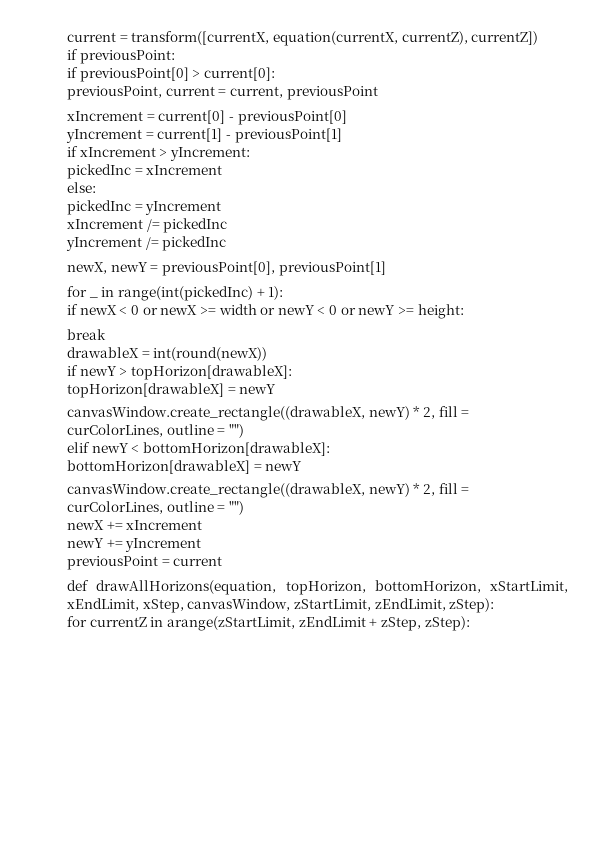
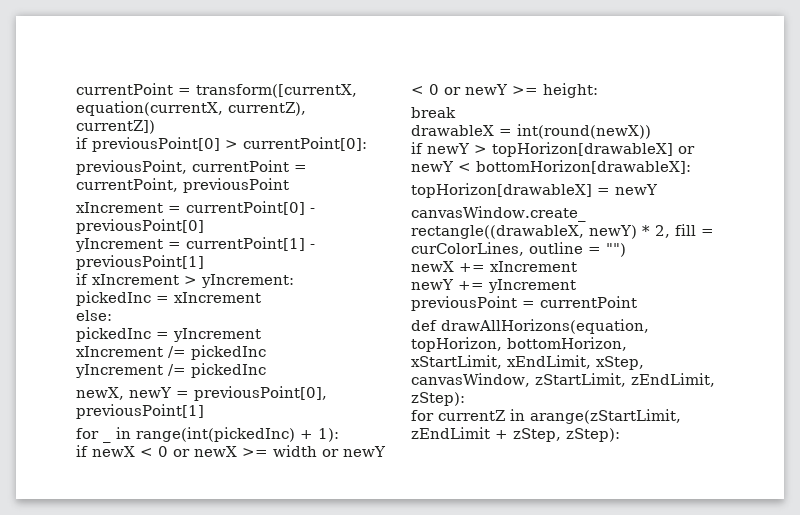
[67,32,116,42] current -> [76,83,173,95] currentPoint
[67,49,175,64] // if previousPoint: -> (155, 127) none
[203,67,275,81] current[0]: -> [243,137,367,151] currentPoint[0]:
[165,86,283,98] current = current, -> [192,160,307,172] [76,178,178,192] currentPoint = currentPoint,
[158,110,226,124] current[0] -> [186,201,305,215] currentPoint[0]
[157,128,223,142] current[1] -> [186,237,305,251] currentPoint[1]
[130,365,292,380] [67,383,277,398] [67,406,470,421] [67,424,244,438] [67,442,90,453] topHorizon[drawableX]: // topHorizon[drawableX] = newY // canvasWindow.create_rectangle((drawableX, newY) * 2, fill = curColorLines, outline = "") // elif -> [492,142,695,157] topHorizon[drawableX] or
[67,460,250,474] bottomHorizon[drawableX] -> [411,183,592,198] topHorizon[drawableX]
[173,556,223,566] current -> [540,296,637,308] currentPoint

